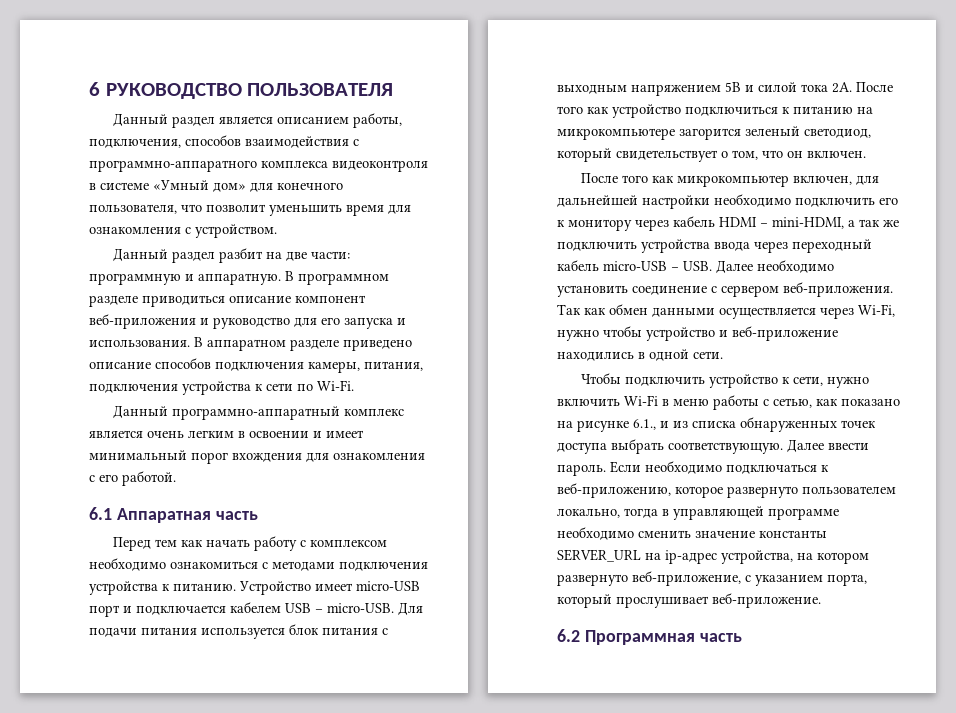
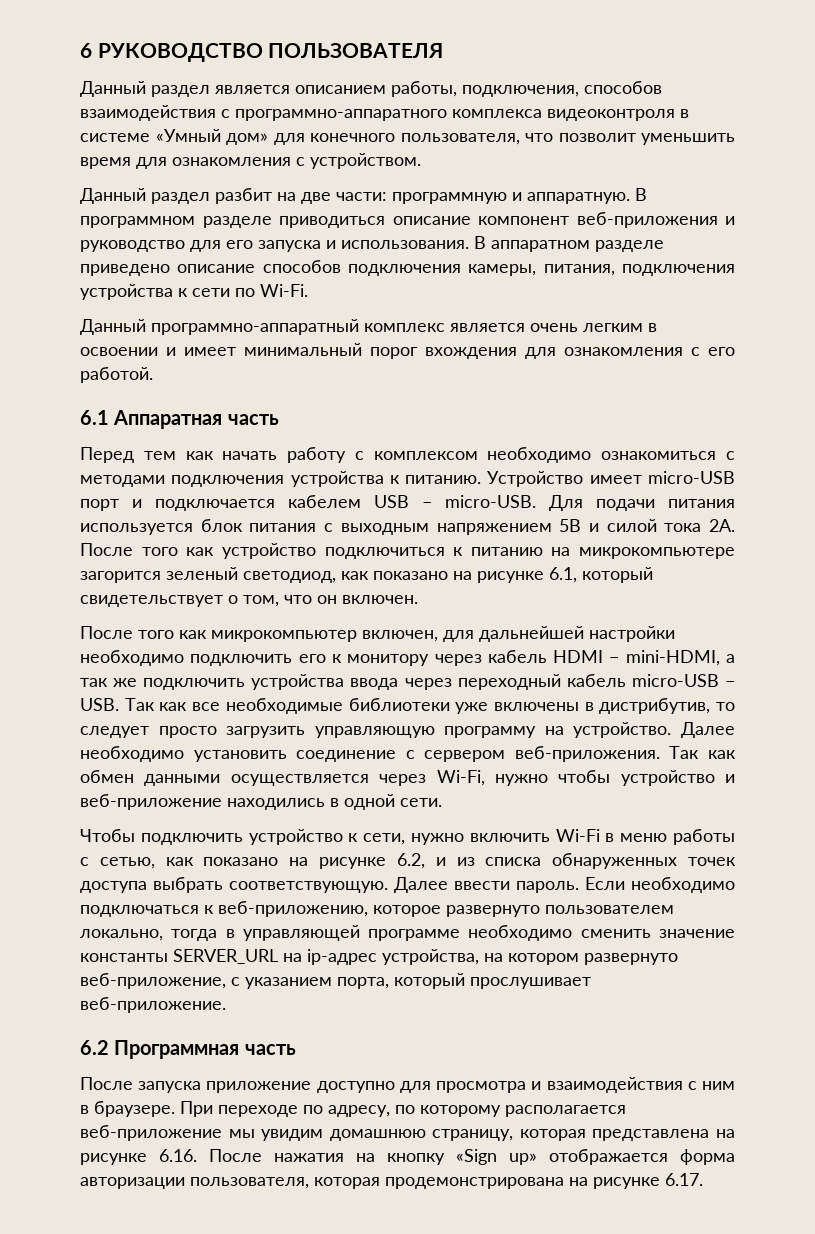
(871, 133) none -> [341,567,577,583] как показано на рисунке 6.1,
(712, 266) none -> [124,698,735,714] [80,722,672,738] Так как все необходимые библиотеки уже включены в дистрибутив, то следует просто загрузить управляющую программу на устройство.
[633,419,656,430] 6.1., -> [396,853,425,869] 6.2,
(742, 637) none -> [80,1077,735,1093] [80,1101,626,1117] [80,1125,735,1141] [80,1149,735,1165] [80,1173,703,1189] // После запуска приложение доступно для просмотра и взаимодействия с ним в браузере. При переходе по адресу, по которому располагается веб-приложение мы увидим домашнюю страницу, которая представлена на рисунке 6.16. После нажатия на кнопку «Sign up» отображается форма авторизации пользователя, которая продемонстрирована на рисунке 6.17.

